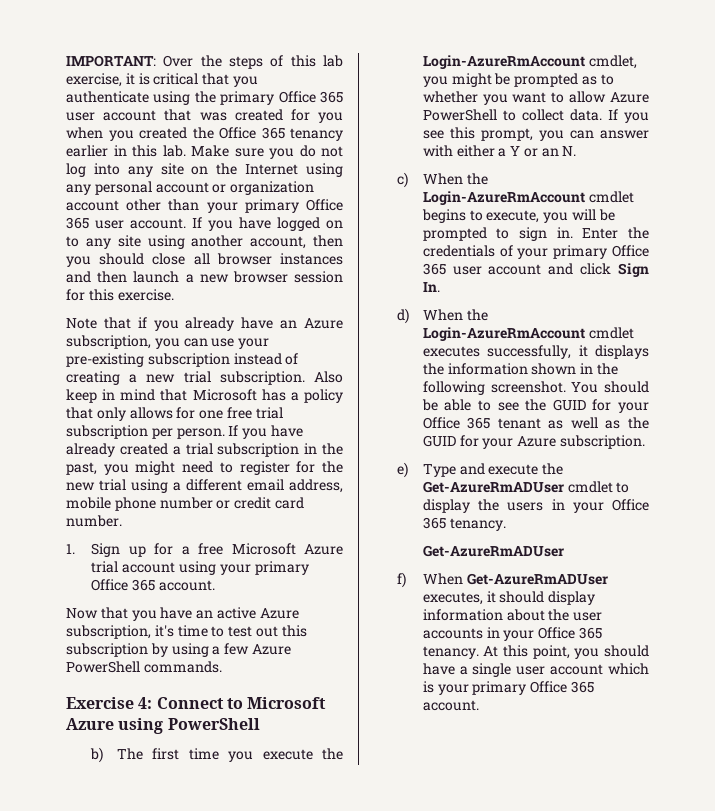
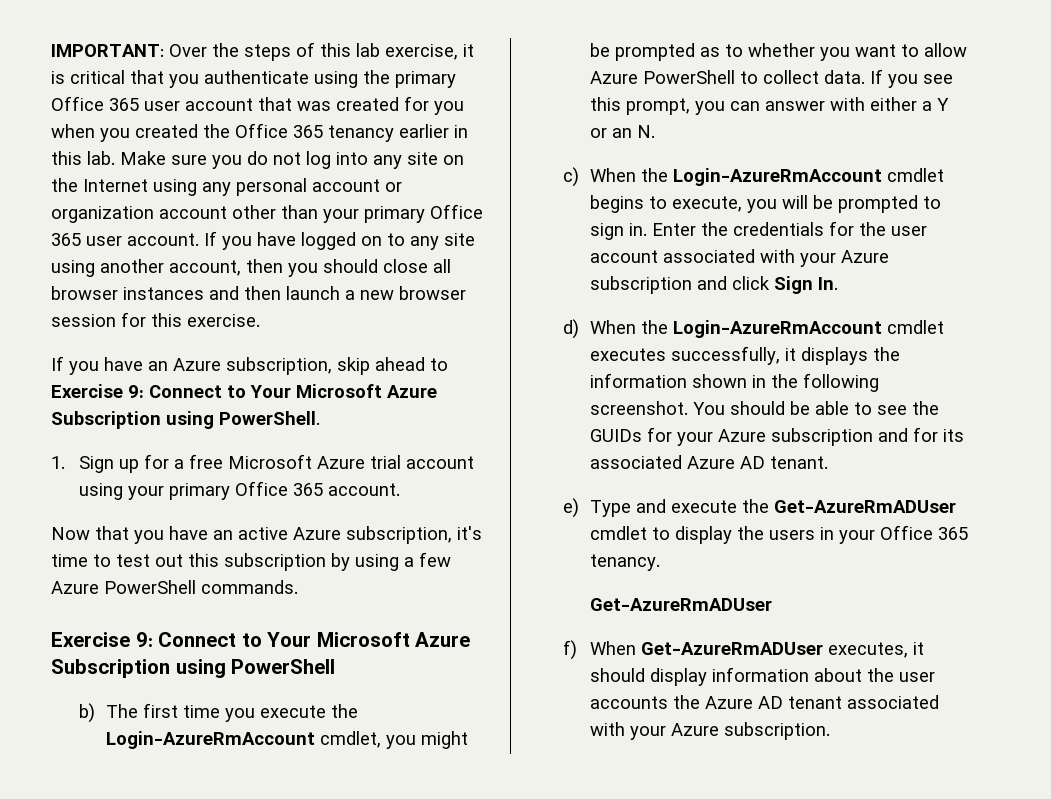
[66,317,343,331] [66,335,270,349] [66,353,299,367] [66,371,343,385] [66,389,343,403] [66,407,283,421] [66,425,303,439] [66,443,343,457] [66,461,343,475] [66,479,343,493] [66,497,304,511] [66,515,122,527] Note that if you already have an Azure subscription, you can use your pre-existing subscription instead of creating a new trial subscription. Also keep in mind that Microsoft has a policy that only allows for one free trial subscription per person. If you have already created a trial subscription in the past, you might need to register for the new trial using a different email address, mobile phone number or credit card number. -> [51,356,448,375] [51,384,437,398] [51,411,320,429] If you have an Azure subscription, skip ahead to Exercise 9: Connect to Your Microsoft Azure Subscription using PowerShell.
[138,697,327,709] [66,718,114,730] 4: Connect to Microsoft Azure -> [135,632,471,647] [51,659,170,678] 9: Connect to Your Microsoft Azure Subscription
[499,245,649,259] [422,263,542,275] of your primary Office 365 user account -> [829,221,928,236] [590,249,890,267] [590,276,693,294] for the user account associated with your Azure subscription
[552,399,649,413] [422,417,649,429] [422,435,645,449] GUID for your Office 365 tenant as well as the GUID for your Azure subscription. -> [590,427,965,446] [590,455,829,469] GUIDs for your Azure subscription and for its associated Azure AD tenant.
[486,627,602,641] [422,645,649,659] [422,663,649,677] [422,681,594,695] [422,700,479,711] in your Office 365 tenancy. At this point, you should have a single user account which is your primary Office 365 account. -> [673,695,940,709] [590,722,831,740] the Azure AD tenant associated with your Azure subscription.

